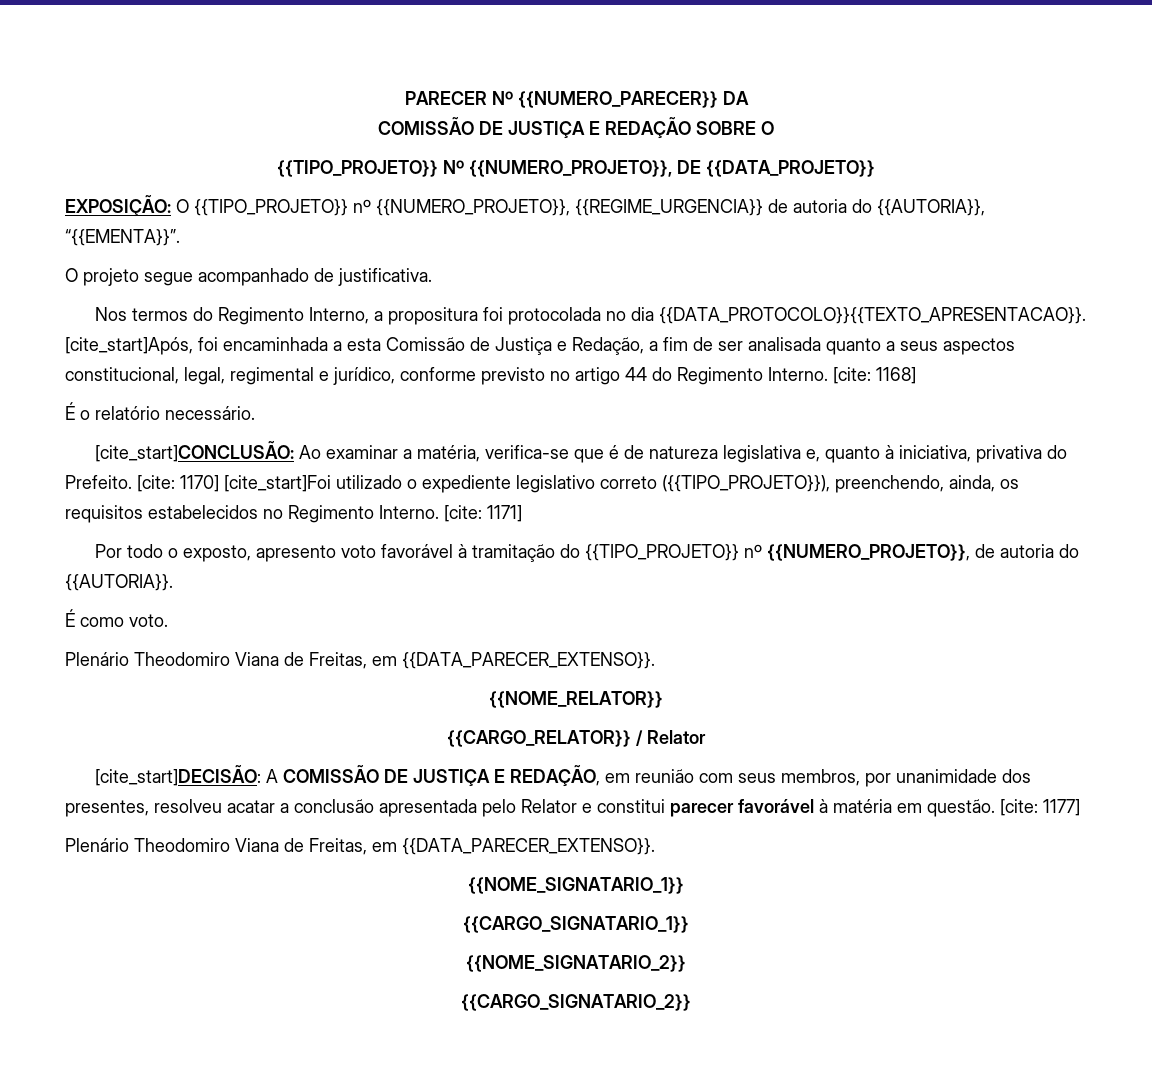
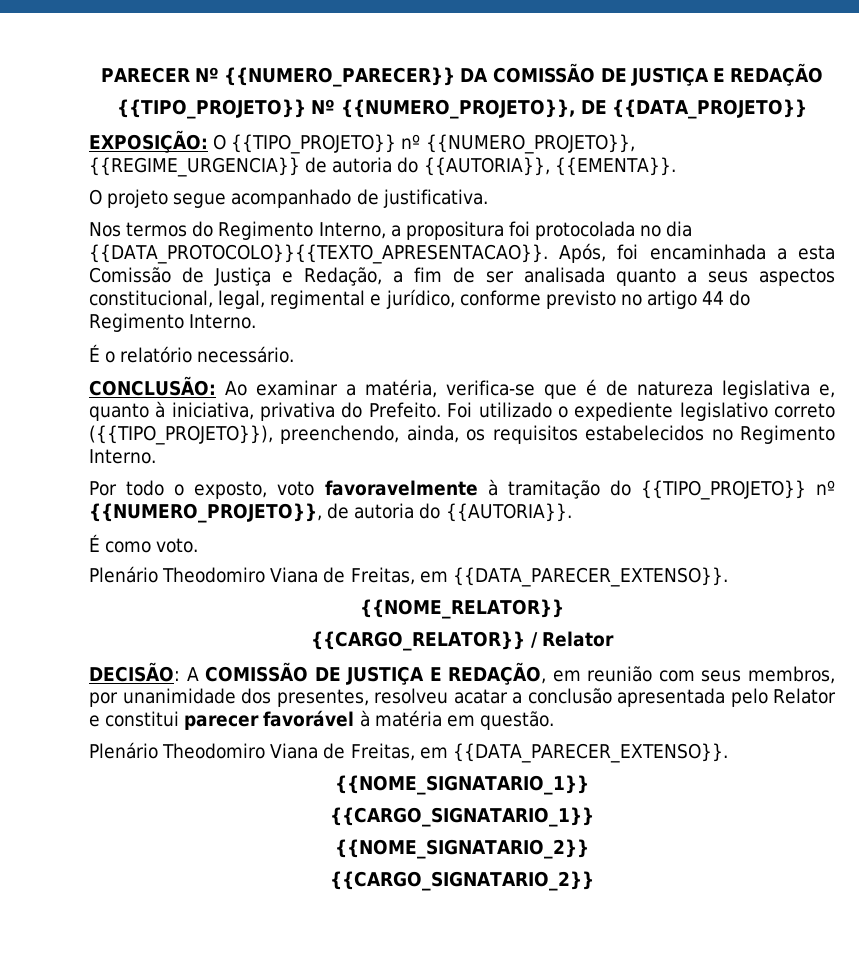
(749, 98) // -> (489, 75) none
[696,121,774,135] SOBRE O -> (823, 74) none
[65,229,180,246] “{{EMENTA}}”. -> [554,157,676,176] {{EMENTA}}.
[65,337,193,355] [cite_start]Após, -> [559,243,607,263] Após,
[833,367,916,384] [cite: 1168] -> (257, 321) none
[95,441,295,462] [cite_start]CONCLUSÃO: -> [89,376,216,396] CONCLUSÃO:
[137,475,331,492] [cite: 1170] [cite_start]Foi -> [447,402,473,418] Foi
[444,505,522,522] [cite: 1171] -> (156, 456) none
[256,544,454,562] apresento voto favorável -> [277,480,478,496] voto favoravelmente
[95,765,262,786] [cite_start]DECISÃO: -> [89,662,180,682] DECISÃO:
[1000,799,1080,816] [cite: 1177] -> (554, 720) none

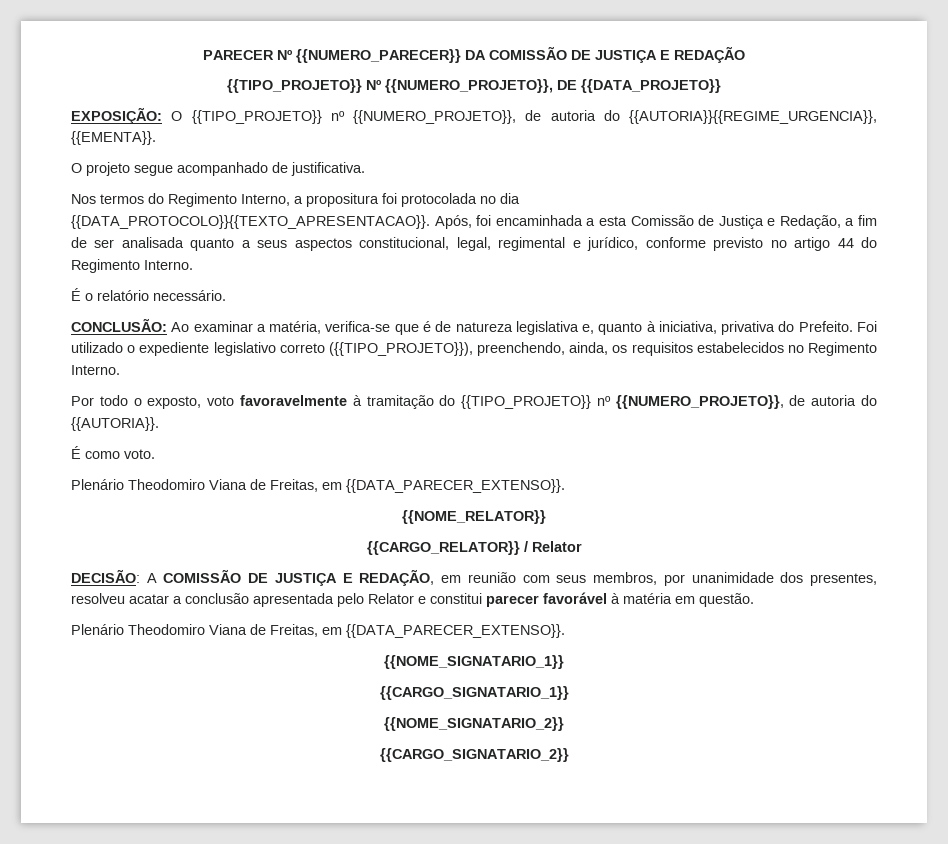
[89,157,550,177] {{REGIME_URGENCIA}} de autoria do {{AUTORIA}}, -> [525,110,877,124] de autoria do {{AUTORIA}}{{REGIME_URGENCIA}},

